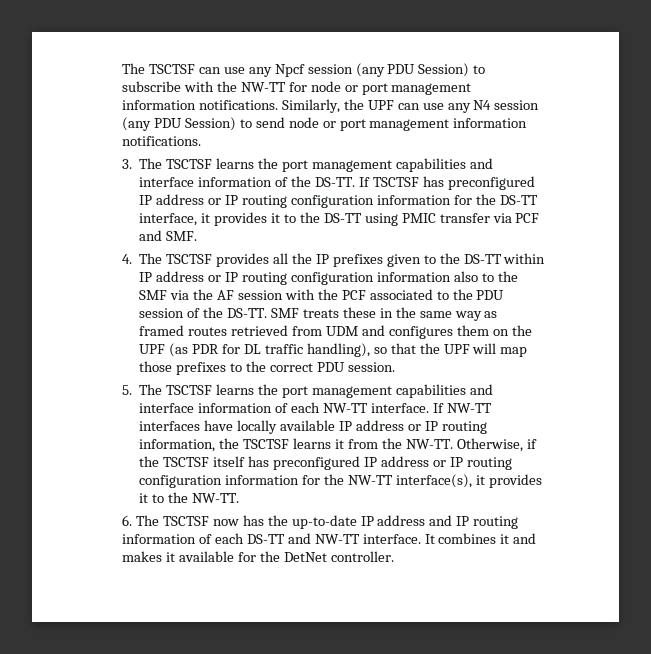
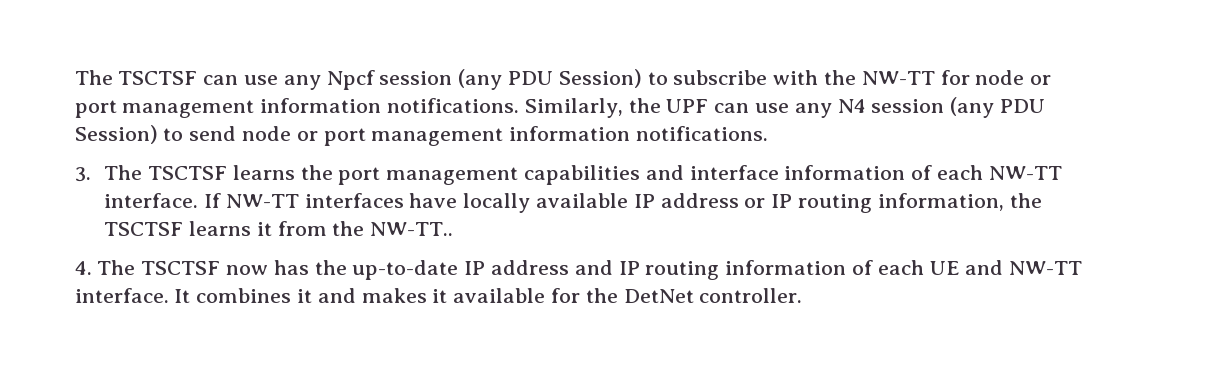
[291,176,535,190] [139,194,538,208] [139,212,540,226] [139,230,198,241] [122,253,546,267] [139,271,518,285] [139,289,505,300] [139,307,498,321] [139,325,532,339] [139,343,528,357] [139,361,395,375] [122,384,493,398] [139,403,289,413] the DS-TT. If TSCTSF has preconfigured IP address or IP routing configuration information for the DS-TT interface, it provides it to the DS-TT using PMIC transfer via PCF and SMF. // 4. The TSCTSF provides all the IP prefixes given to the DS-TT within IP address or IP routing configuration information also to the SMF via the AF session with the PCF associated to the PDU session of the DS-TT. SMF treats these in the same way as framed routes retrieved from UDM and configures them on the UPF (as PDR for DL traffic handling), so that the UPF will map those prefixes to the correct PDU session. // 5. The TSCTSF learns the port management capabilities and interface information of -> (933, 172) none
[405,438,537,452] [139,456,512,470] [139,474,542,488] [139,492,240,503] [122,515,133,526] NW-TT. Otherwise, if the TSCTSF itself has preconfigured IP address or IP routing configuration information for the NW-TT interface(s), it provides it to the NW-TT. // 6. -> [370,222,454,236] [74,261,92,275] NW-TT.. // 4.
[246,534,285,544] DS-TT -> [929,261,960,275] UE

